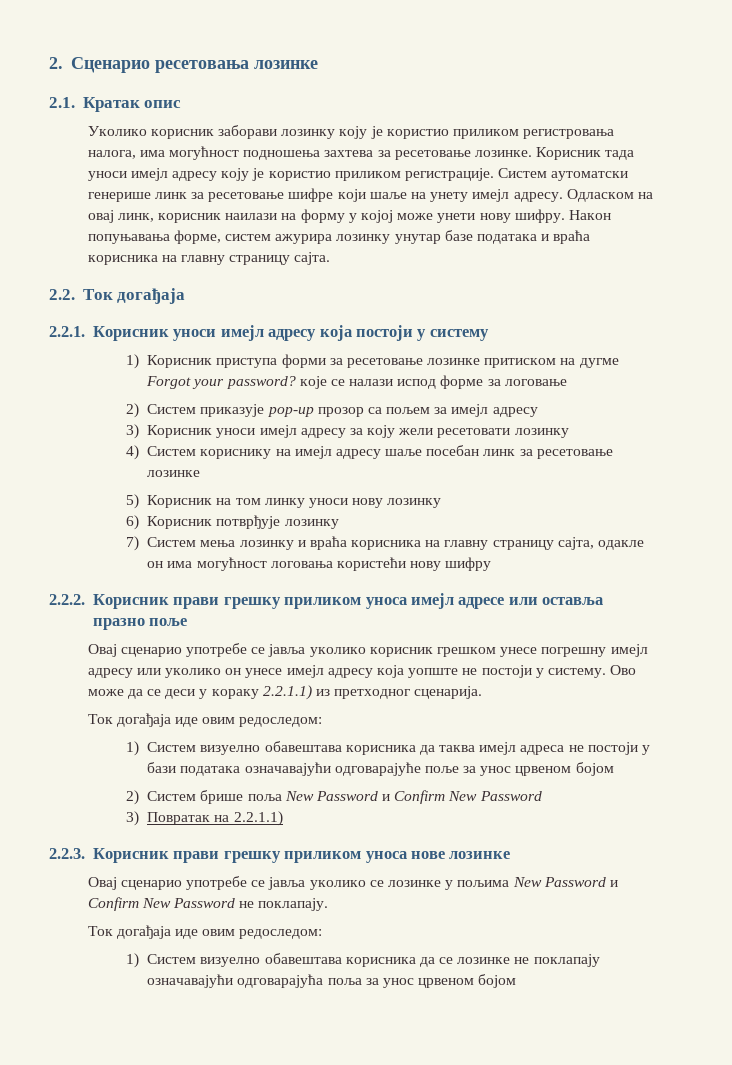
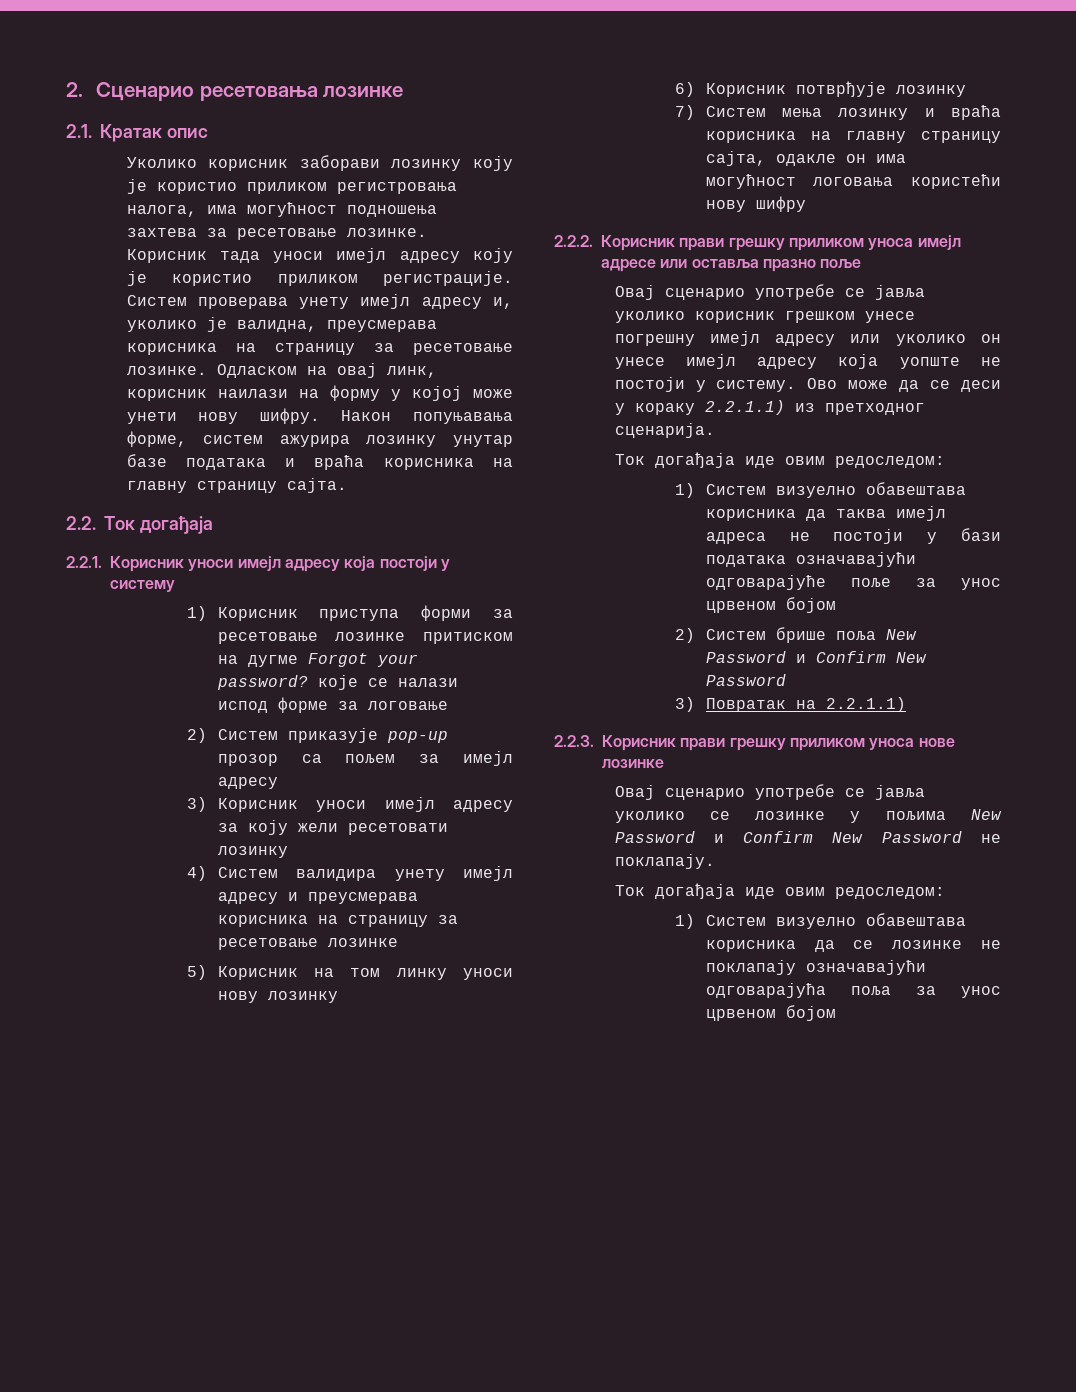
[551,171,629,181] [87,188,563,202] аутоматски генерише линк за ресетовање шифре који шаље на унету имејл адресу. -> [197,294,513,309] [126,317,437,332] [126,343,513,355] [126,366,207,375] проверава унету имејл адресу и, уколико је валидна, преусмерава корисника на страницу за ресетовање лозинке.
[200,445,516,459] кориснику на имејл адресу шаље посебан линк -> [296,866,513,881] [217,892,418,904] [217,915,428,927] валидира унету имејл адресу и преусмерава корисника на страницу

